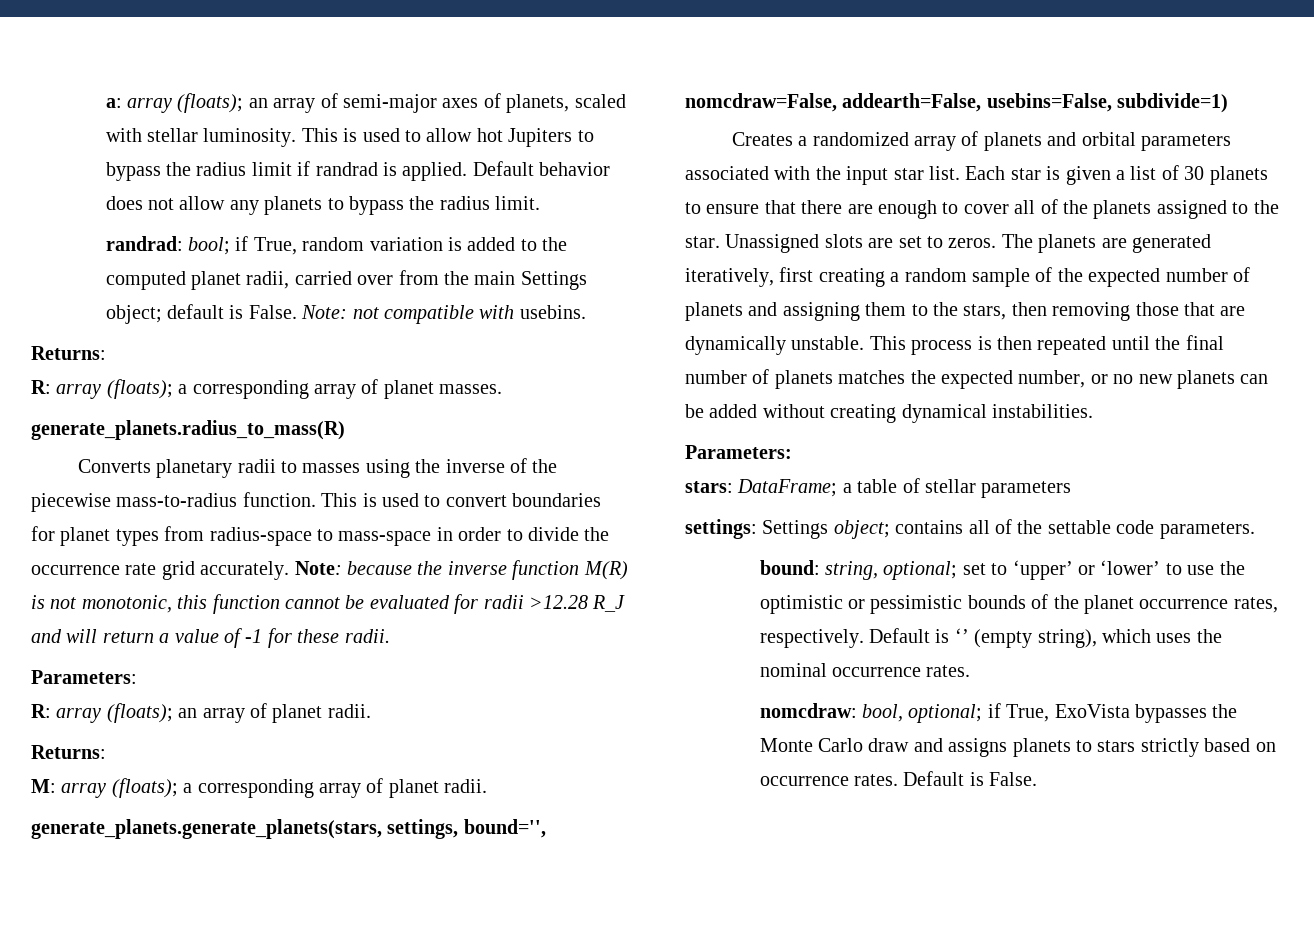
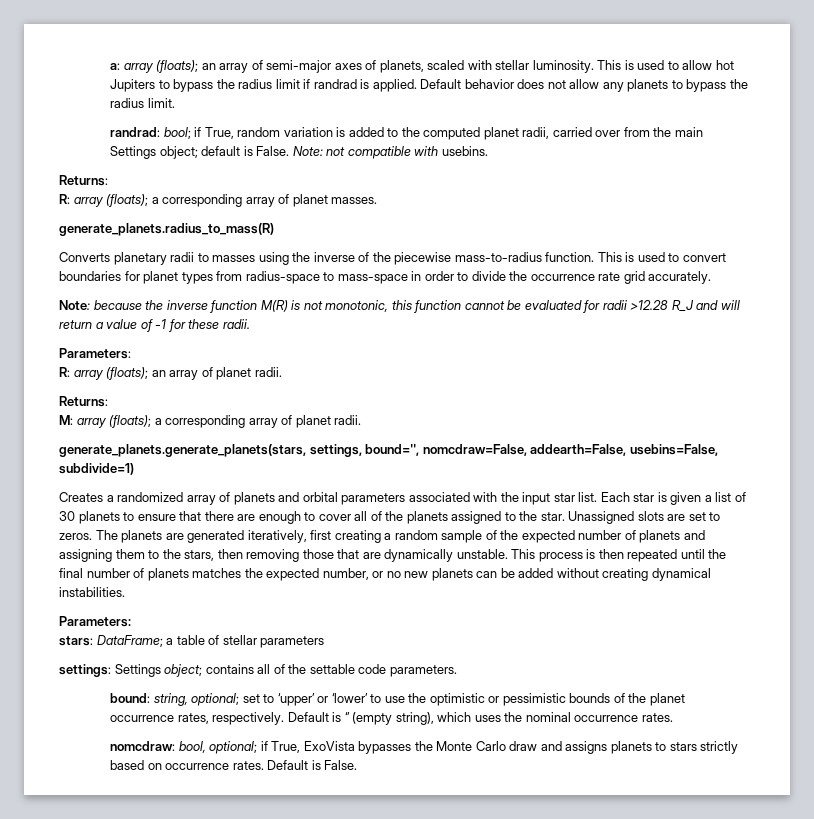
(290, 570) none -> (712, 277) //

